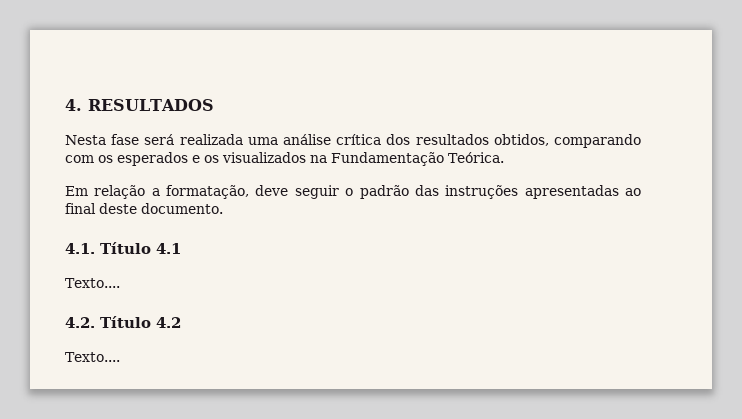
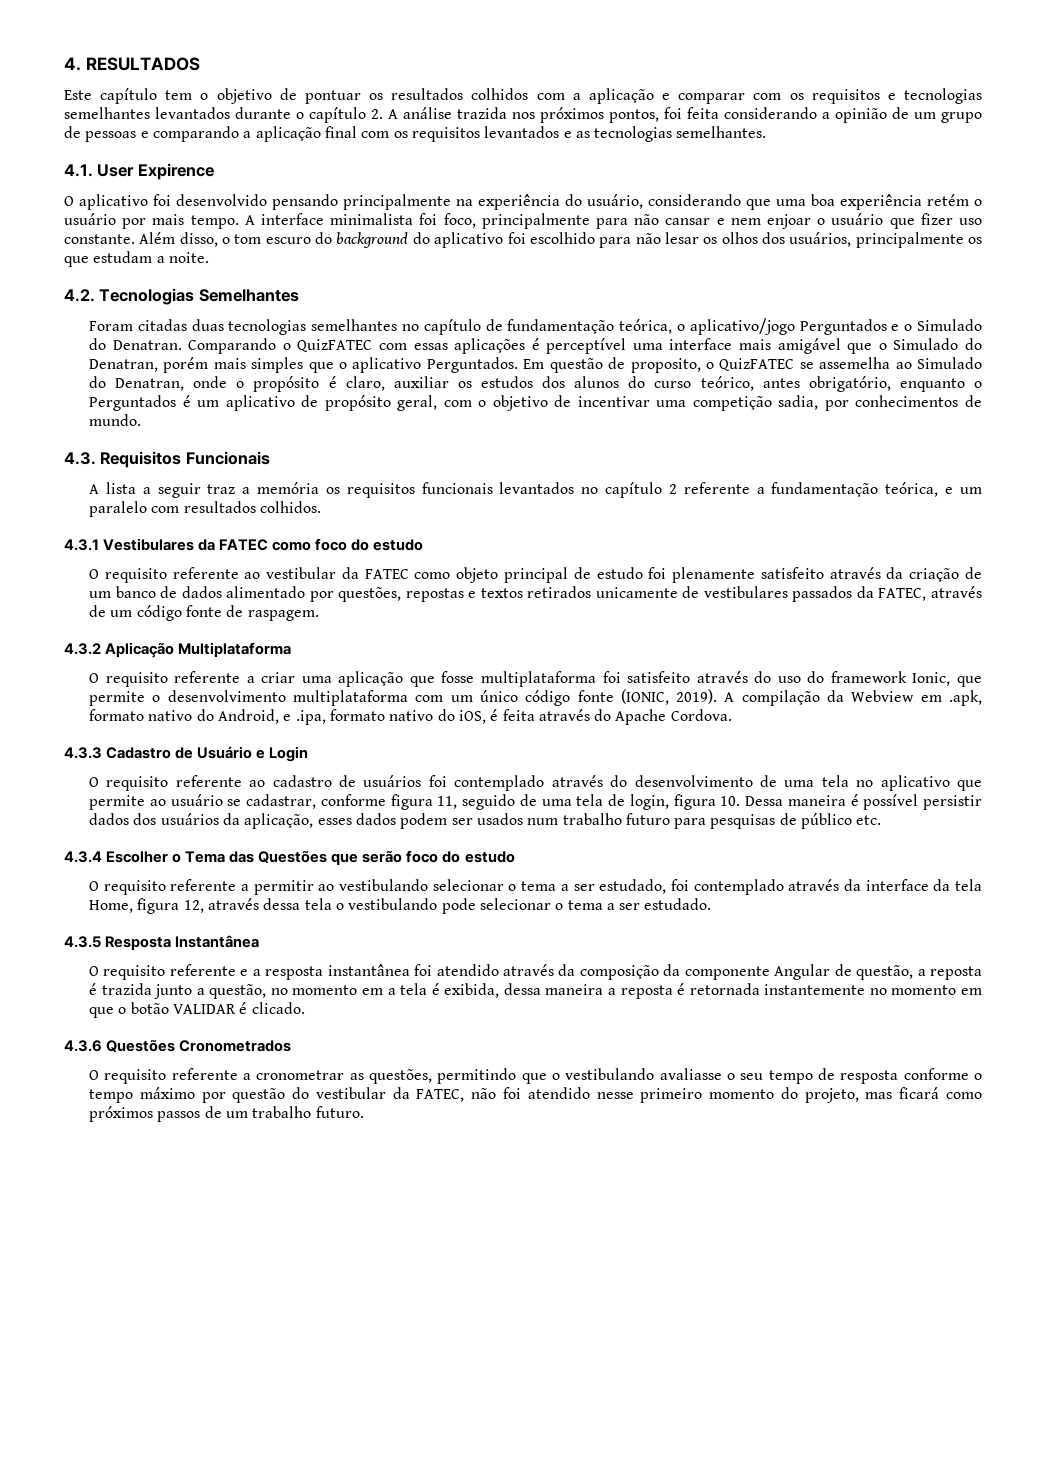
[65,134,641,148] [65,152,504,166] [65,185,642,199] [65,203,223,214] [65,242,181,254] [65,278,120,288] [65,316,181,328] [65,352,120,362] Nesta fase será realizada uma análise crítica dos resultados obtidos, comparando com os esperados e os visualizados na Fundamentação Teórica. // Em relação a formatação, deve seguir o padrão das instruções apresentadas ao final deste documento. // 4.1. Título 4.1 // Texto.... // 4.2. Título 4.2 // Texto.... -> [64,88,982,104] [64,107,982,123] [64,126,767,142] [64,163,214,180] [64,194,982,210] [64,213,983,229] [64,232,983,248] [64,251,209,267] [64,288,299,305] [89,318,983,335] [89,338,982,354] [89,357,982,373] [89,376,982,392] [89,395,982,411] [89,414,142,426] [64,451,270,468] [89,482,983,498] [89,501,321,517] [64,538,424,551] [89,567,982,583] [89,586,982,602] [89,605,319,621] [64,642,292,658] [89,671,982,687] [89,689,983,706] [89,709,732,725] [64,746,309,762] [89,775,982,791] [89,794,983,810] [89,813,882,829] [64,850,515,865] [89,879,983,895] [89,898,712,914] [64,935,260,950] [89,964,983,980] [89,983,983,999] [89,1002,305,1018] [64,1039,292,1052] [89,1068,983,1084] [89,1087,982,1103] [89,1106,364,1122] Este capítulo tem o objetivo de pontuar os resultados colhidos com a aplicação e comparar com os requisitos e tecnologias semelhantes levantados durante o capítulo 2. A análise trazida nos próximos pontos, foi feita considerando a opinião de um grupo de pessoas e comparando a aplicação final com os requisitos levantados e as tecnologias semelhantes. // 4.1. User Expirence // O aplicativo foi desenvolvido pensando principalmente na experiência do usuário, considerando que uma boa experiência retém o usuário por mais tempo. A interface minimalista foi foco, principalmente para não cansar e nem enjoar o usuário que fizer uso constante. Além disso, o tom escuro do background do aplicativo foi escolhido para não lesar os olhos dos usuários, principalmente os que estudam a noite. // 4.2. Tecnologias Semelhantes // Foram citadas duas tecnologias semelhantes no capítulo de fundamentação teórica, o aplicativo/jogo Perguntados e o Simulado do Denatran. Comparando o QuizFATEC com essas aplicações é perceptível uma interface mais amigável que o Simulado do Denatran, porém mais simples que o aplicativo Perguntados. Em questão de proposito, o QuizFATEC se assemelha ao Simulado do Denatran, onde o propósito é claro, auxiliar os estudos dos alunos do curso teórico, antes obrigatório, enquanto o Perguntados é um aplicativo de propósito geral, com o objetivo de incentivar uma competição sadia, por conhecimentos de mundo. // 4.3. Requisitos Funcionais // A lista a seguir traz a memória os requisitos funcionais levantados no capítulo 2 referente a fundamentação teórica, e um paralelo com resultados colhidos. // 4.3.1 Vestibulares da FATEC como foco do estudo // O requisito referente ao vestibular da FATEC como objeto principal de estudo foi plenamente satisfeito através da criação de um banco de dados alimentado por questões, repostas e textos retirados unicamente de vestibulares passados da FATEC, através de um código fonte de raspagem. // 4.3.2 Aplicação Multiplataforma // O requisito referente a criar uma aplicação que fosse multiplataforma foi satisfeito através do uso do framework Ionic, que permite o desenvolvimento multiplataforma com um único código fonte (IONIC, 2019). A compilação da Webview em .apk, formato nativo do Android, e .ipa, formato nativo do iOS, é feita através do Apache Cordova. // 4.3.3 Cadastro de Usuário e Login // O requisito referente ao cadastro de usuários foi contemplado através do desenvolvimento de uma tela no aplicativo que permite ao usuário se cadastrar, conforme figura 11, seguido de uma tela de login, figura 10. Dessa maneira é possível persistir dados dos usuários da aplicação, esses dados podem ser usados num trabalho futuro para pesquisas de público etc. // 4.3.4 Escolher o Tema das Questões que serão foco do estudo // O requisito referente a permitir ao vestibulando selecionar o tema a ser estudado, foi contemplado através da interface da tela Home, figura 12, através dessa tela o vestibulando pode selecionar o tema a ser estudado. // 4.3.5 Resposta Instantânea // O requisito referente e a resposta instantânea foi atendido através da composição da componente Angular de questão, a reposta é trazida junto a questão, no momento em a tela é exibida, dessa maneira a reposta é retornada instantemente no momento em que o botão VALIDAR é clicado. // 4.3.6 Questões Cronometrados // O requisito referente a cronometrar as questões, permitindo que o vestibulando avaliasse o seu tempo de resposta conforme o tempo máximo por questão do vestibular da FATEC, não foi atendido nesse primeiro momento do projeto, mas ficará como próximos passos de um trabalho futuro.

